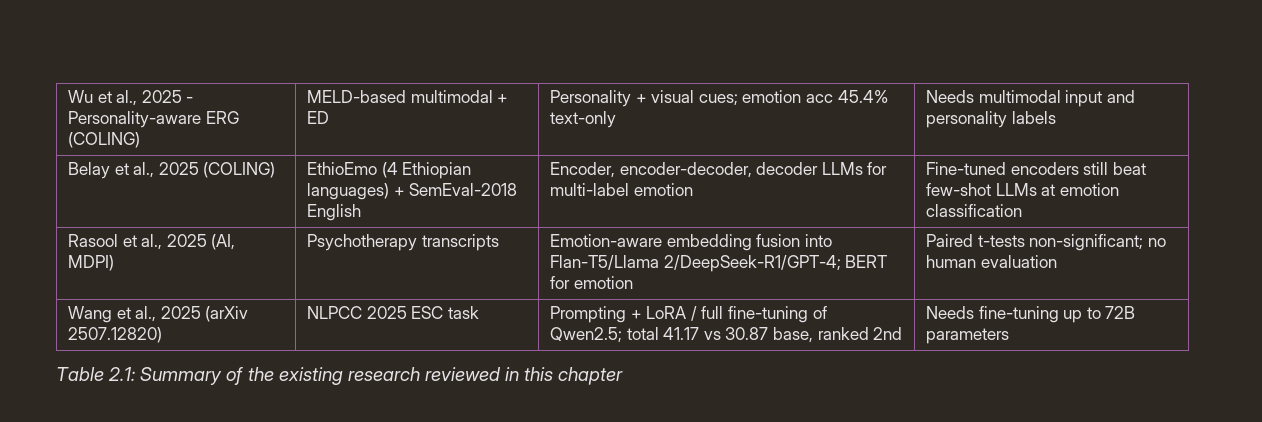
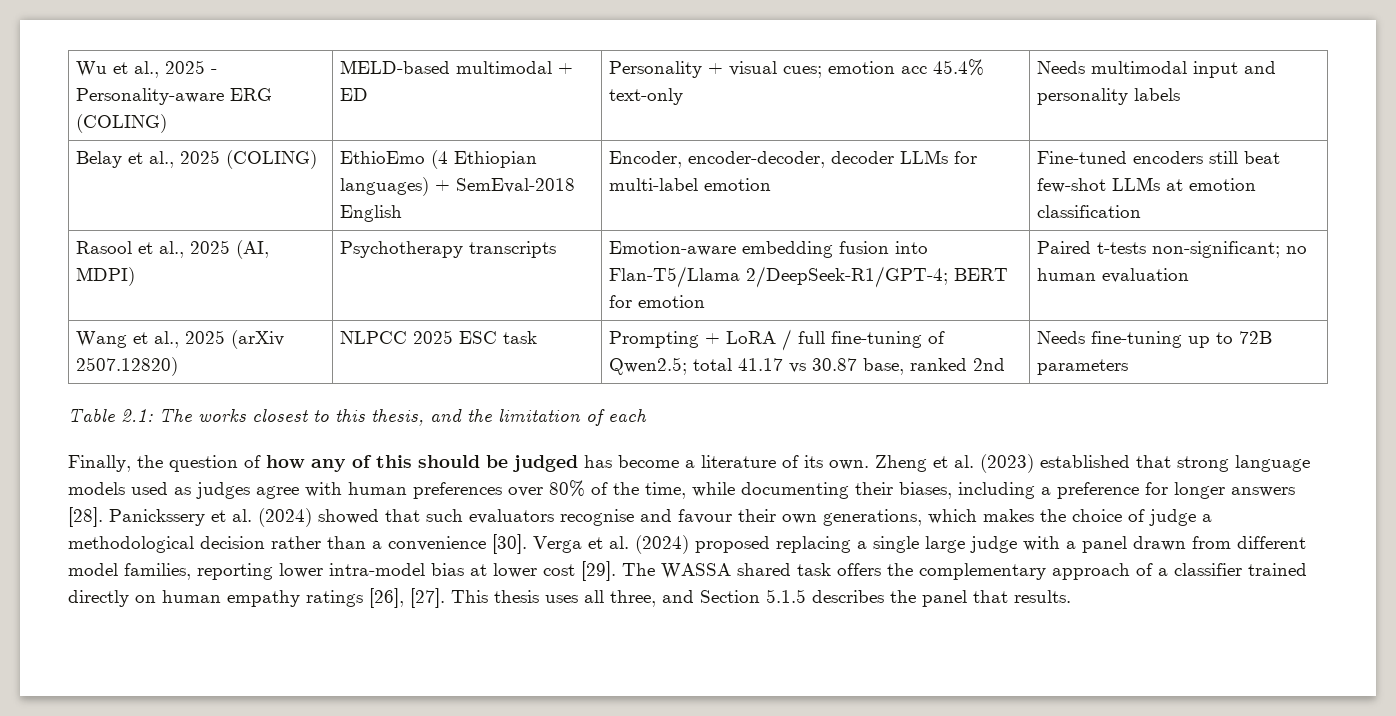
[140,367,624,385] Summary of the existing research reviewed in this chapter -> [159,408,647,426] [68,454,1310,473] [68,480,1295,499] [68,507,1212,527] [68,534,1306,554] [68,561,1307,581] [68,588,1071,608] The works closest to this thesis, and the limitation of each // Finally, the question of how any of this should be judged has become a literature of its own. Zheng et al. (2023) established that strong language models used as judges agree with human preferences over 80% of the time, while documenting their biases, including a preference for longer answers [28]. Panickssery et al. (2024) showed that such evaluators recognise and favour their own generations, which makes the choice of judge a methodological decision rather than a convenience [30]. Verga et al. (2024) proposed replacing a single large judge with a panel drawn from different model families, reporting lower intra-model bias at lower cost [29]. The WASSA shared task offers the complementary approach of a classifier trained directly on human empathy ratings [26], [27]. This thesis uses all three, and Section 5.1.5 describes the panel that results.

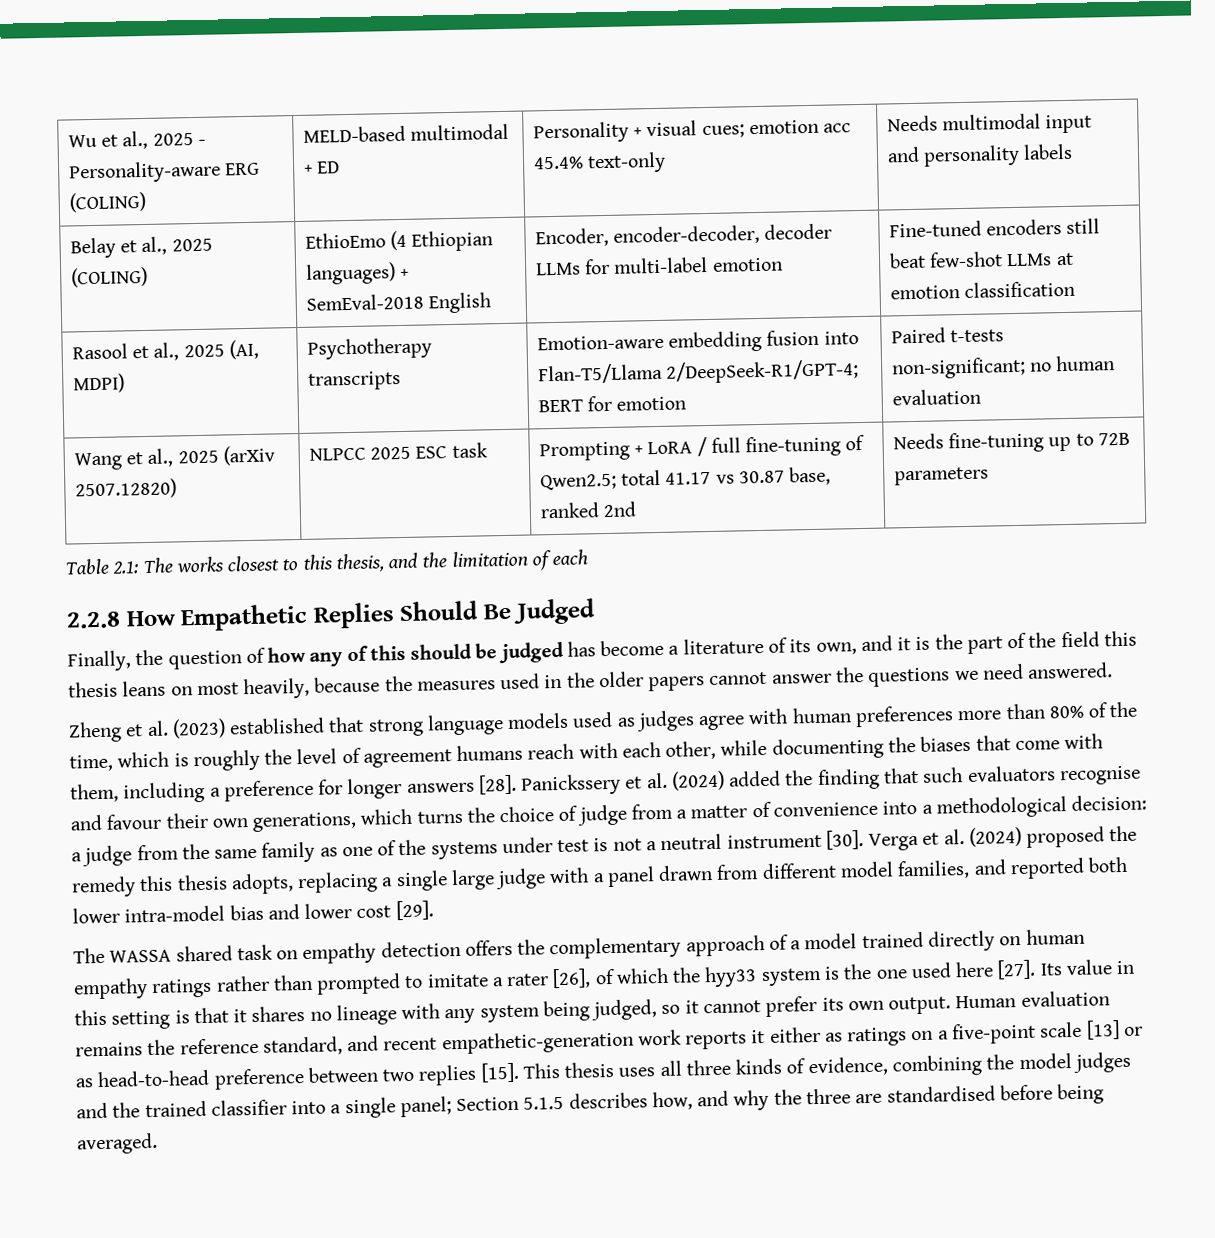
(647, 415) none -> [66,598,596,632] // 2.2.8 How Empathetic Replies Should Be Judged
[829,460,869,470] own. -> [815,630,1137,655] [68,662,1114,700] own, and it is the part of the field this thesis leans on most heavily, because the measures used in the older papers cannot answer the questions we need answered. //
[508,487,543,497] over -> [957,703,1046,721] more than
[692,482,952,499] while documenting their biases, -> [117,733,1104,772] [70,783,119,803] which is roughly the level of agreement humans reach with each other, while documenting the biases that come with them,
[318,509,379,524] showed -> [729,768,880,790] added the finding
[983,509,1034,522] makes -> [416,810,463,824] turns
[1202,514,1212,522] [68,536,486,553] a methodological decision rather than a convenience -> [630,794,1148,820] [71,833,822,867] from a matter of convenience into a methodological decision: a judge from the same family as one of the systems under test is not a neutral instrument
(770, 544) none -> [1109,825,1138,842] [71,873,294,898] the remedy this thesis adopts,
[197,563,273,580] reporting -> [973,856,1129,880] and reported both
[470,564,487,576] at -> [267,904,300,920] and
(616, 571) none -> (434, 910) //
(831, 569) none -> [276,940,461,965] on empathy detection
[1174,563,1242,576] classifier -> [804,933,858,950] model
[369,588,1071,608] [26], [27]. This thesis uses all three, and Section 5.1.5 describes the panel that results. -> [215,959,1136,995] [74,990,1110,1030] [75,1020,1143,1057] [75,1051,1131,1090] [76,1083,1105,1119] [76,1132,158,1155] rather than prompted to imitate a rater [26], of which the hyy33 system is the one used here [27]. Its value in this setting is that it shares no lineage with any system being judged, so it cannot prefer its own output. Human evaluation remains the reference standard, and recent empathetic-generation work reports it either as ratings on a five-point scale [13] or as head-to-head preference between two replies [15]. This thesis uses all three kinds of evidence, combining the model judges and the trained classifier into a single panel; Section 5.1.5 describes how, and why the three are standardised before being averaged.

